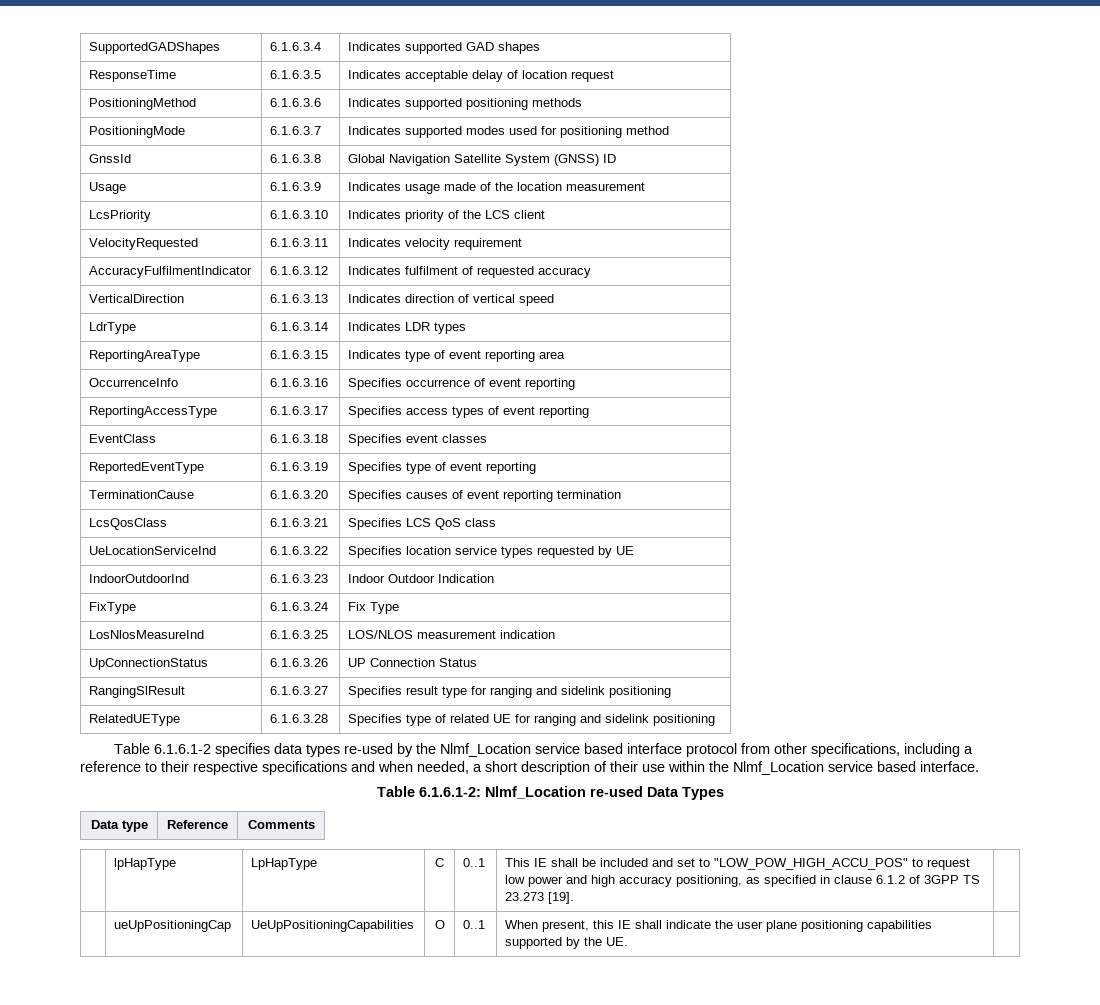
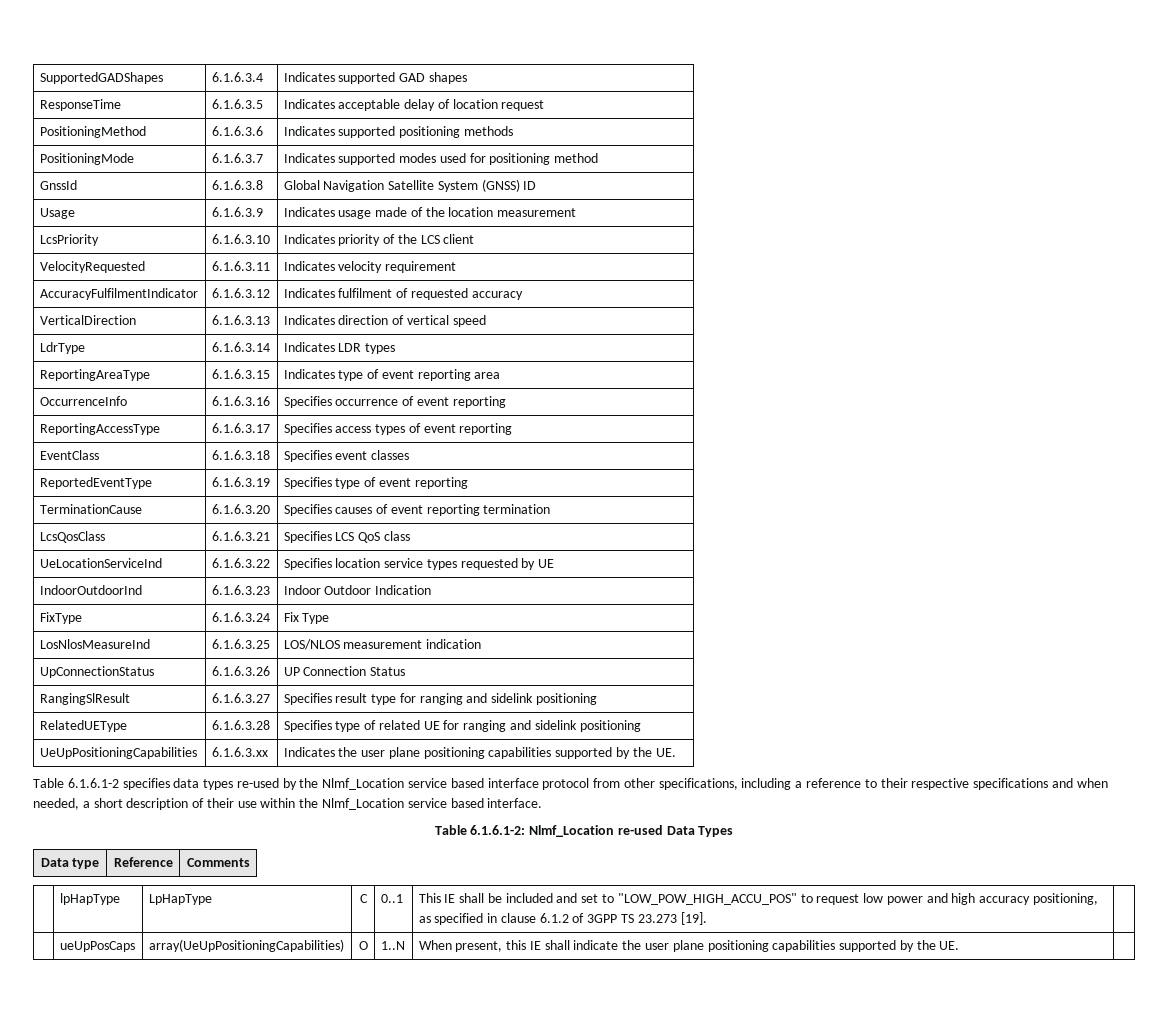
(716, 720) none -> [39,747,197,759] [211,747,268,757] [283,747,676,759] // UeUpPositioningCapabilities | 6.1.6.3.xx | Indicates the user plane positioning capabilities supported by the UE.
[114,920,232,932] [251,920,415,932] ueUpPositioningCap | UeUpPositioningCapabilities -> [59,941,135,952] [148,939,344,952] ueUpPosCaps | array(UeUpPositioningCapabilities)
[463,920,486,929] 0..1 -> [380,941,405,950] 1..N

